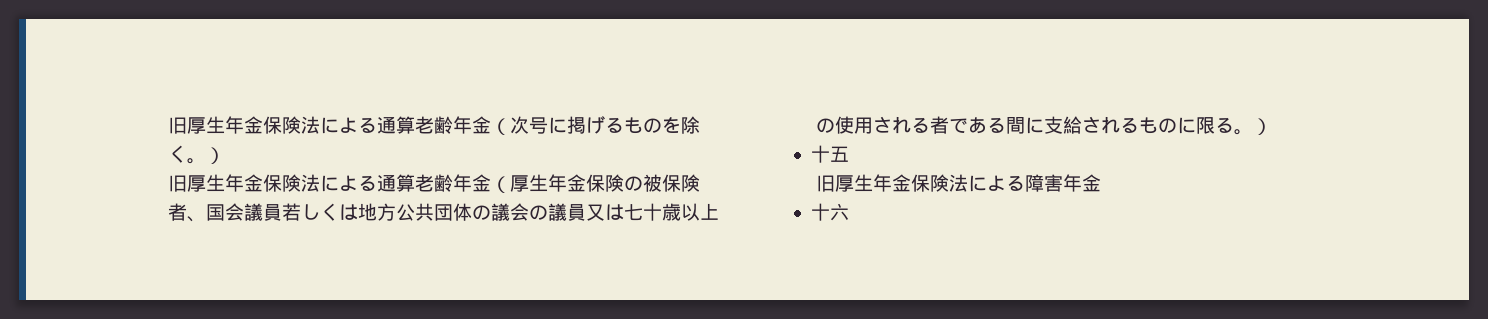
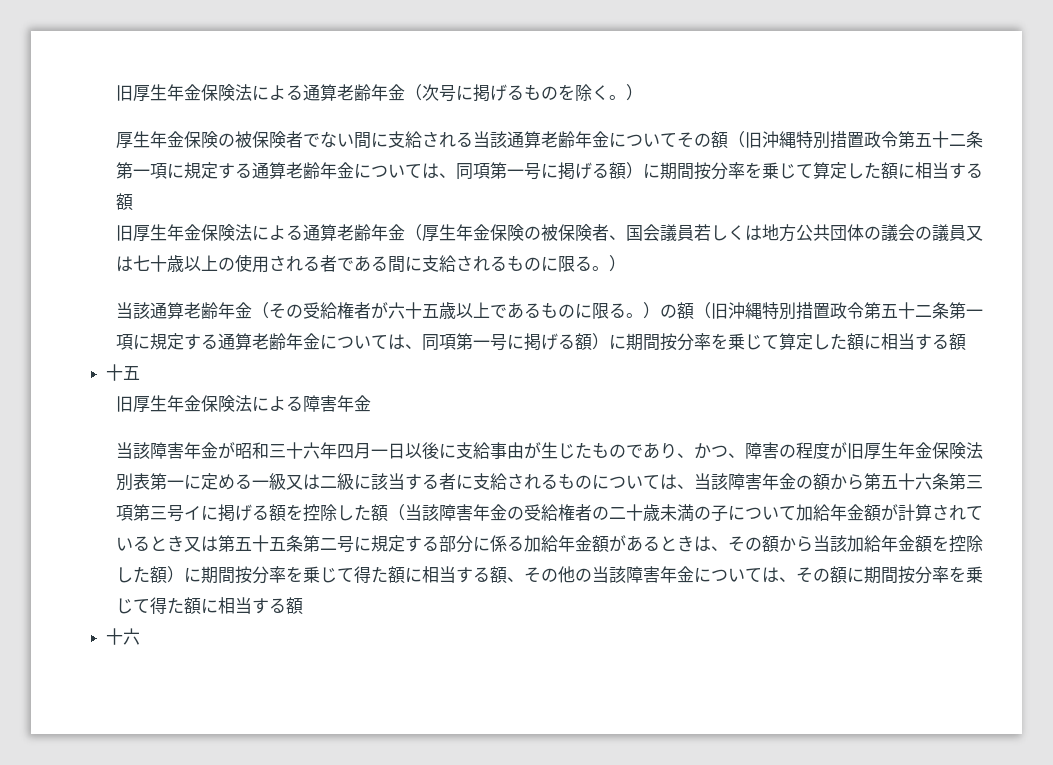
(226, 155) none -> [116,131,984,149] [116,162,984,180] [116,193,134,210] // 厚生年金保険の被保険者でない間に支給される当該通算老齢年金についてその額（旧沖縄特別措置政令第五十二条第一項に規定する通算老齢年金については、同項第一号に掲げる額）に期間按分率を乗じて算定した額に相当する額
(1273, 126) none -> [116,302,984,320] [116,333,967,351] // 当該通算老齢年金（その受給権者が六十五歳以上であるものに限る。）の額（旧沖縄特別措置政令第五十二条第一項に規定する通算老齢年金については、同項第一号に掲げる額）に期間按分率を乗じて算定した額に相当する額
(1102, 183) none -> [116,442,984,459] [116,473,984,491] [116,504,984,522] [116,535,984,553] [116,566,984,584] [116,597,304,614] // 当該障害年金が昭和三十六年四月一日以後に支給事由が生じたものであり、かつ、障害の程度が旧厚生年金保険法別表第一に定める一級又は二級に該当する者に支給されるものについては、当該障害年金の額から第五十六条第三項第三号イに掲げる額を控除した額（当該障害年金の受給権者の二十歳未満の子について加給年金額が計算されているとき又は第五十五条第二号に規定する部分に係る加給年金額があるときは、その額から当該加給年金額を控除した額）に期間按分率を乗じて得た額に相当する額、その他の当該障害年金については、その額に期間按分率を乗じて得た額に相当する額

